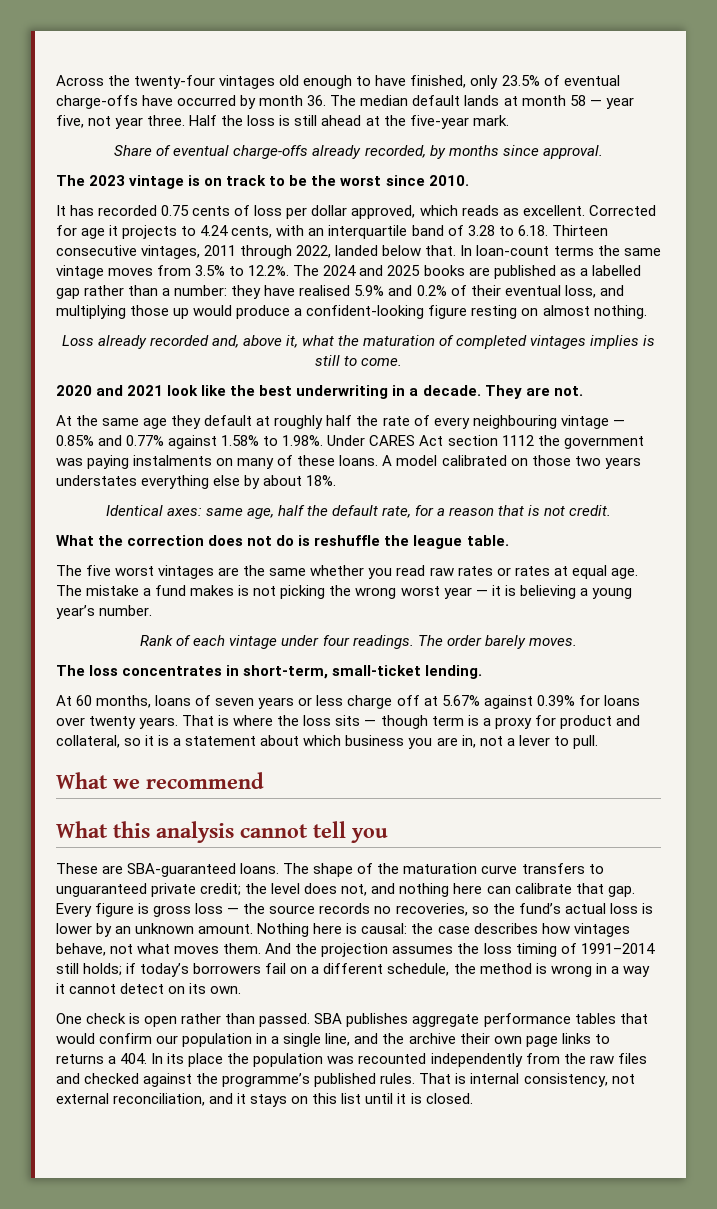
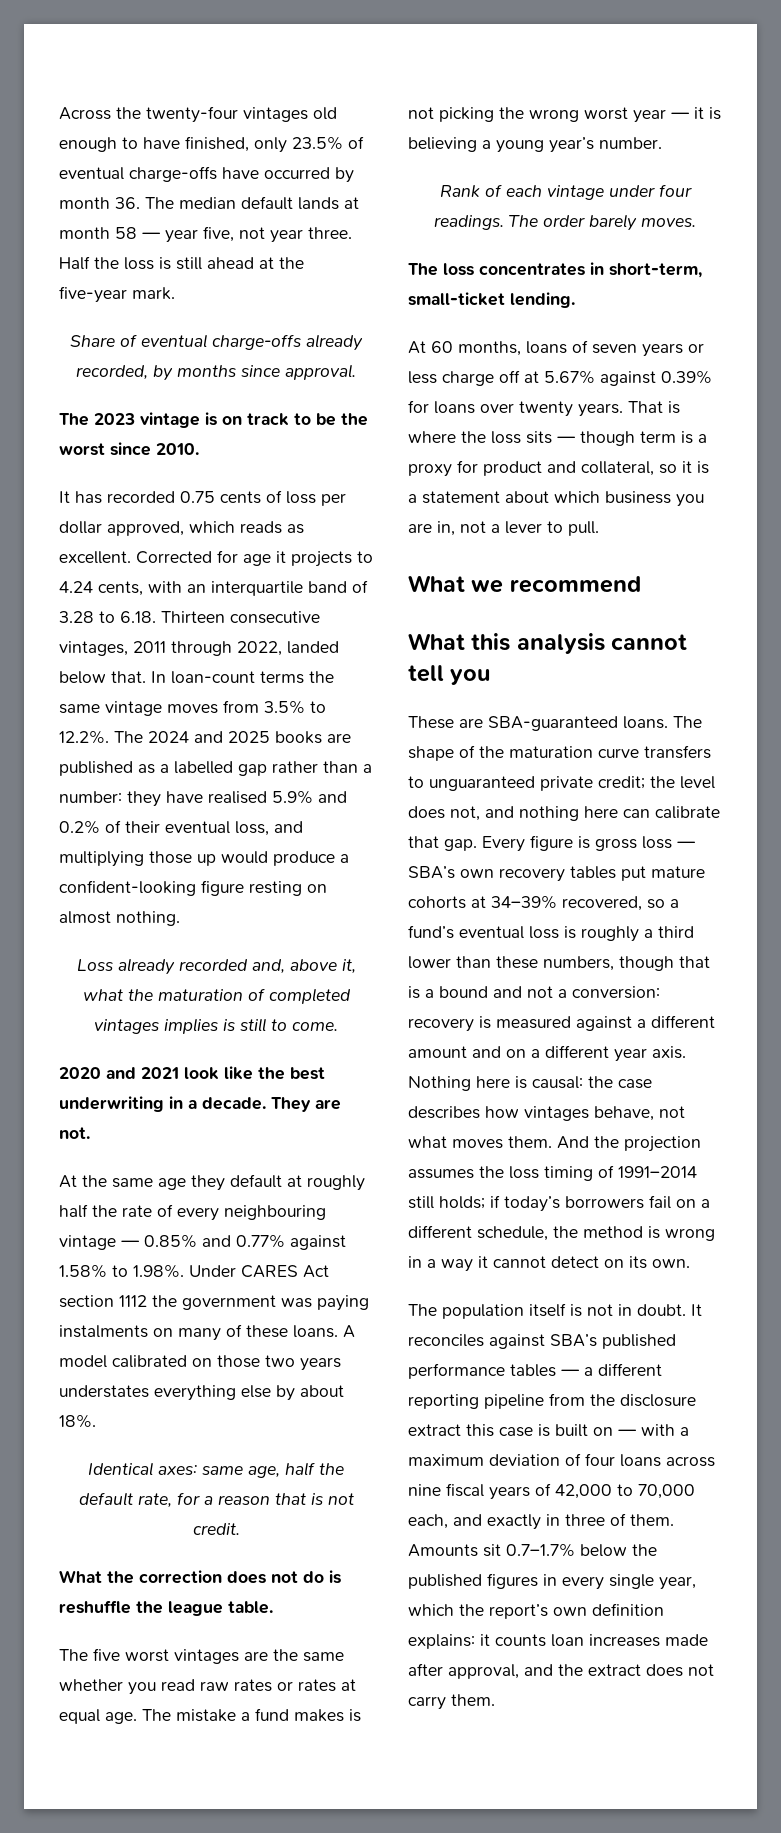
[243,903,653,916] [56,923,254,937] the source records no recoveries, so the fund’s actual loss is lower by an unknown amount. -> [408,866,705,882] [408,895,679,911] [408,925,694,942] [408,956,710,971] [408,986,660,999] [408,1015,715,1032] [408,1045,686,1062] SBA’s own recovery tables put mature cohorts at 34–39% recovered, so a fund’s eventual loss is roughly a third lower than these numbers, though that is a bound and not a conversion: recovery is measured against a different amount and on a different year axis.
[56,1013,648,1027] [56,1033,610,1047] [56,1053,647,1067] [56,1073,635,1087] [56,1093,473,1107] One check is open rather than passed. SBA publishes aggregate performance tables that would confirm our population in a single line, and the archive their own page links to returns a 404. In its place the population was recounted independently from the raw files and checked against the programme’s published rules. That is internal consistency, not external reconciliation, and it stays on this list until it is closed. -> [408,1303,702,1319] [408,1334,676,1349] [408,1363,662,1379] [408,1393,696,1409] [408,1424,689,1437] [408,1453,715,1467] [408,1483,695,1500] [408,1513,674,1530] [408,1543,657,1557] [408,1573,696,1590] [408,1603,664,1619] [408,1634,708,1649] [408,1663,714,1679] [408,1694,495,1710] The population itself is not in doubt. It reconciles against SBA’s published performance tables — a different reporting pipeline from the disclosure extract this case is built on — with a maximum deviation of four loans across nine fiscal years of 42,000 to 70,000 each, and exactly in three of them. Amounts sit 0.7–1.7% below the published figures in every single year, which the report’s own definition explains: it counts loan increases made after approval, and the extract does not carry them.

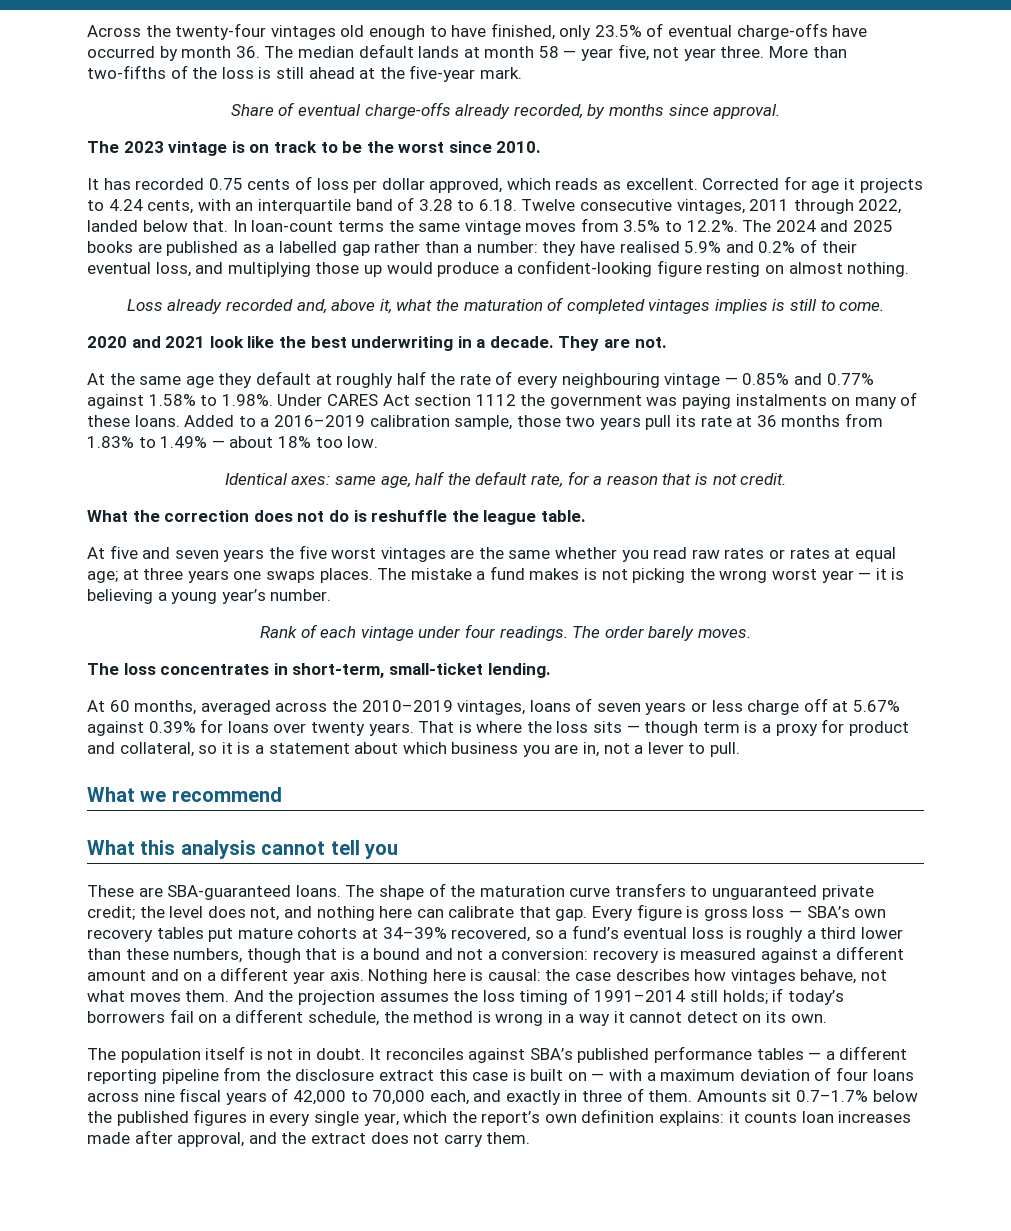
[59,256,90,270] Half -> [769,46,847,58] [87,65,188,79] More than two-fifths of
[161,611,225,623] Thirteen -> [521,199,576,211] Twelve
[343,1325,355,1338] [59,1355,341,1371] [59,1385,344,1401] [59,1414,96,1428] A model calibrated on those two years understates everything else by about 18%. -> [184,413,884,430] [87,436,379,448] Added to a 2016–2019 calibration sample, those two years pull its rate at 36 months from 1.83% to 1.49% — about 18% too low.
[59,1649,88,1661] The -> [87,545,294,562] At five and seven years the
[105,1712,137,1724] age. -> [87,568,373,583] age; at three years one swaps places.
(521, 348) none -> [200,700,526,715] averaged across the 2010–2019 vintages,

